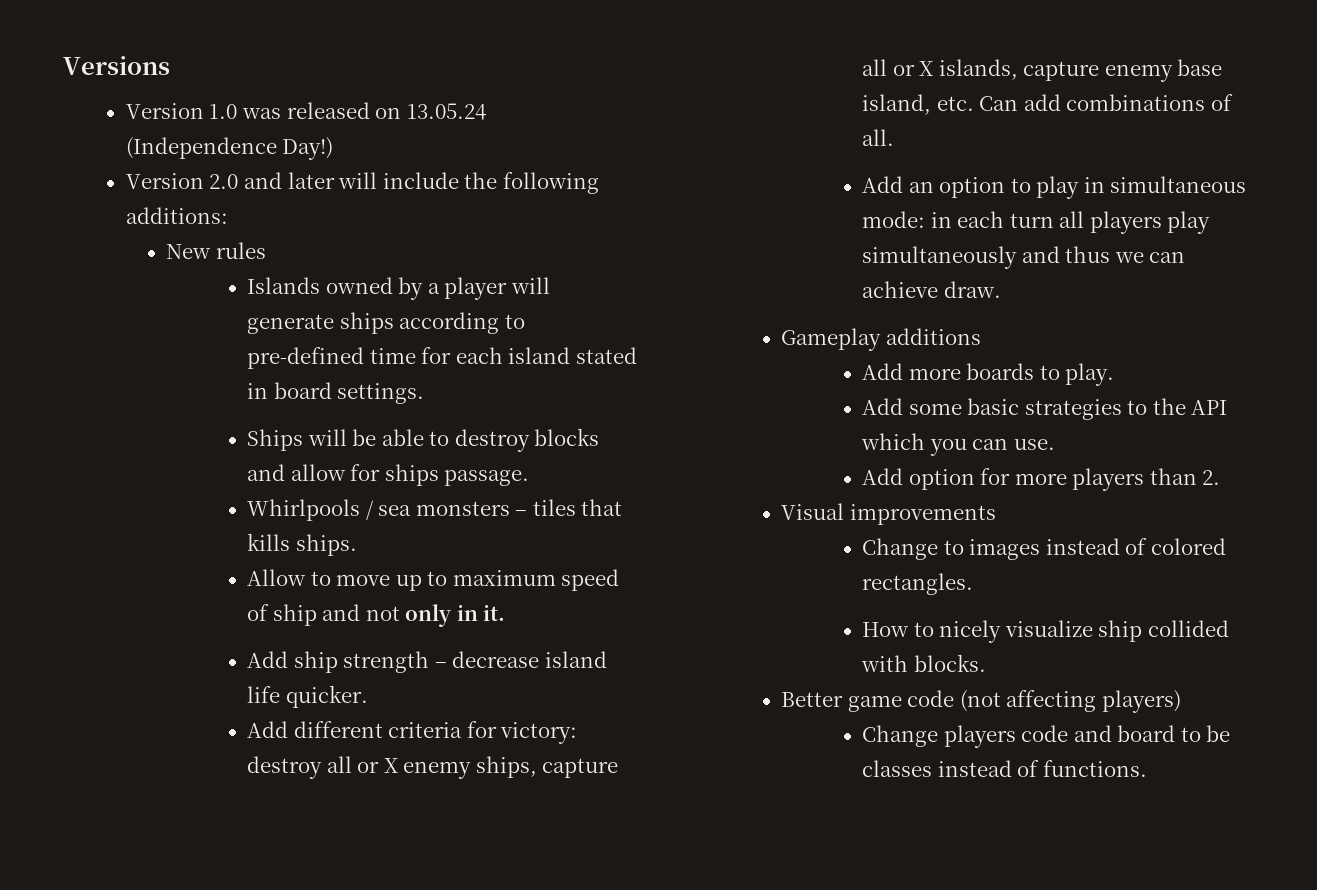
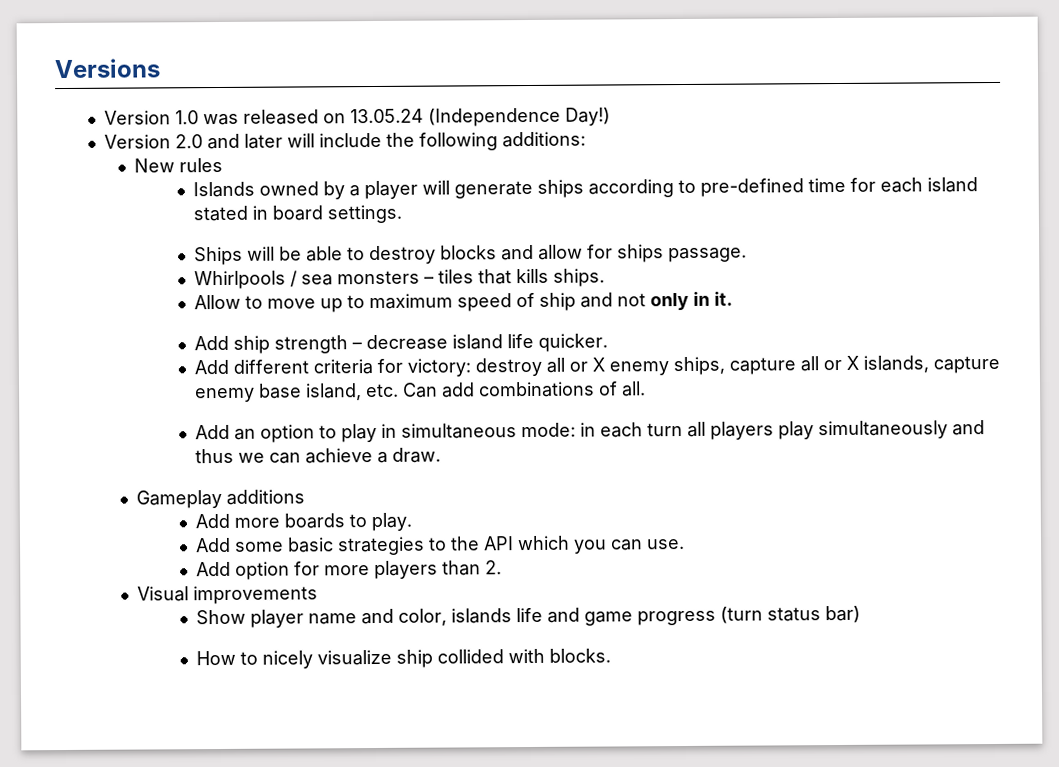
(938, 289) none -> [377,451,389,463] a
[861,538,1226,560] [861,573,973,595] Change to images instead of colored rectangles. -> [196,605,862,628] Show player name and color, islands life and game progress (turn status bar)
[781,690,1181,713] [861,725,1231,748] [861,760,1147,777] // Better game code (not affecting players) // Change players code and board to be classes instead of functions. -> (612, 655) none

